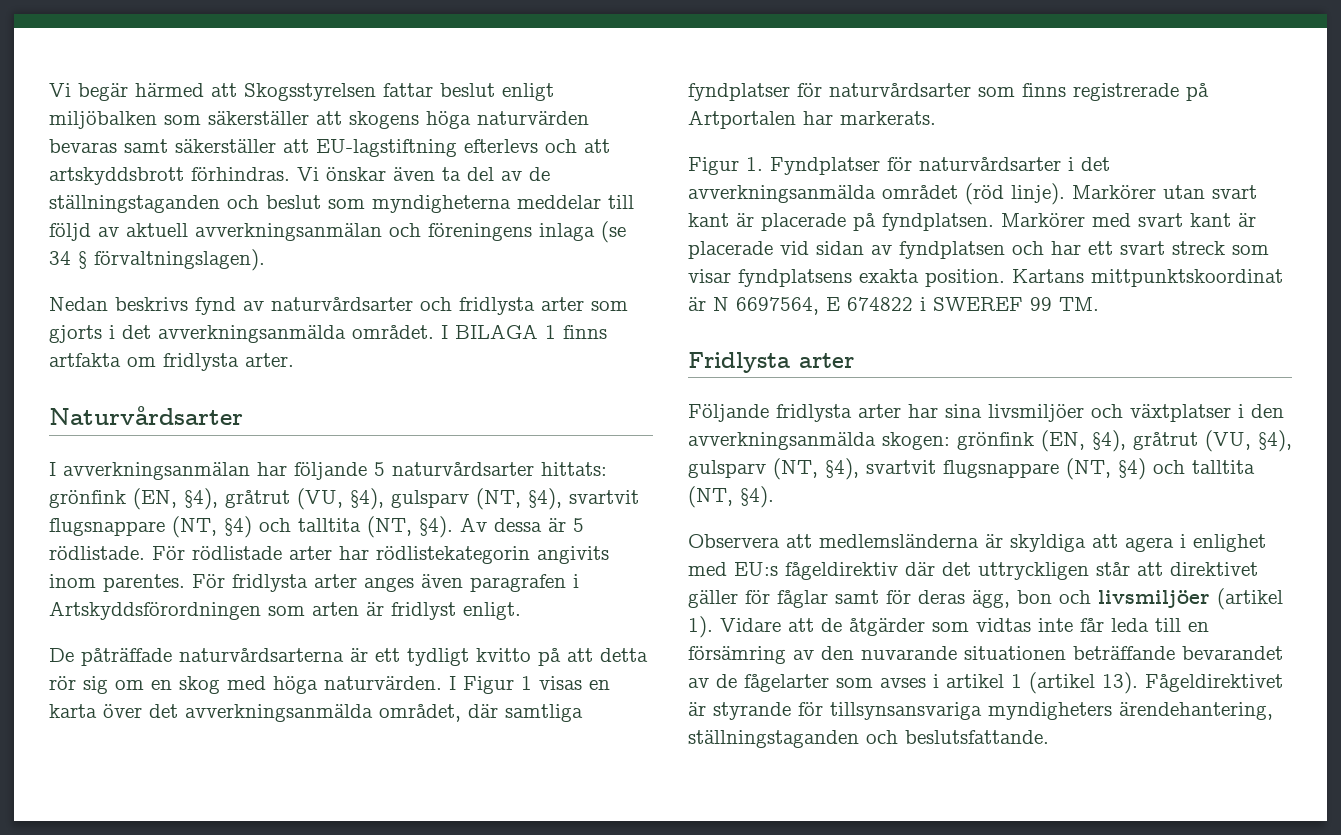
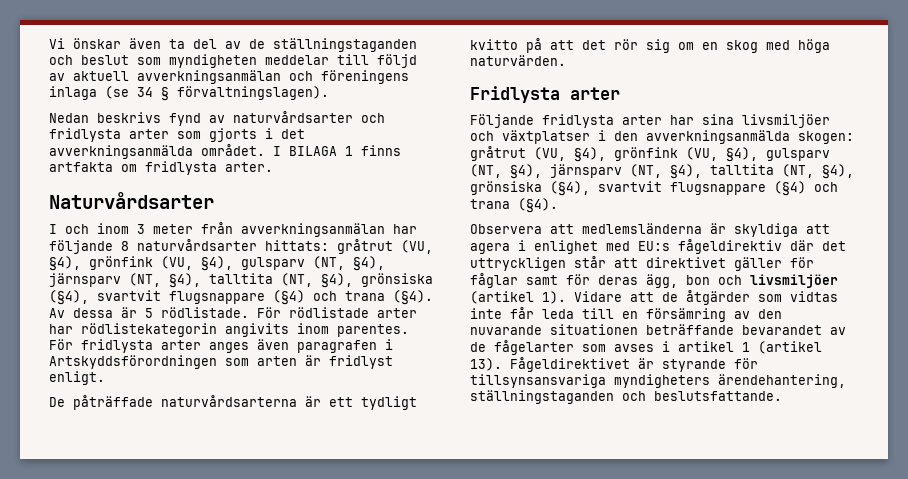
[49,83,554,101] [49,111,589,129] [49,139,610,157] [49,167,319,185] Vi begär härmed att Skogsstyrelsen fattar beslut enligt miljöbalken som säkerställer att skogens höga naturvärden bevaras samt säkerställer att EU-lagstiftning efterlevs och att artskyddsbrott förhindras. Vi -> [49,38,65,49] Vi
[372,195,511,213] myndigheterna -> [169,54,257,68] myndigheten
(56, 469) none -> [65,222,233,234] och inom 3 meter från
[374,462,385,476] 5 -> [121,241,129,251] 8
[49,488,639,510] [49,516,453,538] grönfink (EN, §4), gråtrut (VU, §4), gulsparv (NT, §4), svartvit flugsnappare (NT, §4) och talltita (NT, §4). -> [337,239,433,254] [49,256,385,271] [49,273,433,288] [49,290,433,305] gråtrut (VU, §4), grönfink (VU, §4), gulsparv (NT, §4), järnsparv (NT, §4), talltita (NT, §4), grönsiska (§4), svartvit flugsnappare (§4) och trana (§4).
[600,648,648,662] detta -> [582,40,606,50] det
[449,676,610,694] [49,704,583,722] [688,83,1209,101] [688,110,936,129] [688,157,1110,175] [688,183,1257,205] [688,213,1256,231] [688,241,1269,259] [688,269,1283,287] [688,297,1099,315] I Figur 1 visas en karta över det avverkningsanmälda området, där samtliga fyndplatser för naturvårdsarter som finns registrerade på Artportalen har markerats. // Figur 1. Fyndplatser för naturvårdsarter i det avverkningsanmälda området (röd linje). Markörer utan svart kant är placerade på fyndplatsen. Markörer med svart kant är placerade vid sidan av fyndplatsen och har ett svart streck som visar fyndplatsens exakta position. Kartans mittpunktskoordinat är N 6697564, E 674822 i SWEREF 99 TM. -> (566, 60) none
[957,430,1292,452] [688,458,1255,480] [688,486,774,508] grönfink (EN, §4), gråtrut (VU, §4), gulsparv (NT, §4), svartvit flugsnappare (NT, §4) och talltita (NT, §4). -> [470,146,830,162] [470,164,854,179] [470,181,838,196] [470,198,558,213] gråtrut (VU, §4), grönfink (VU, §4), gulsparv (NT, §4), järnsparv (NT, §4), talltita (NT, §4), grönsiska (§4), svartvit flugsnappare (§4) och trana (§4).

